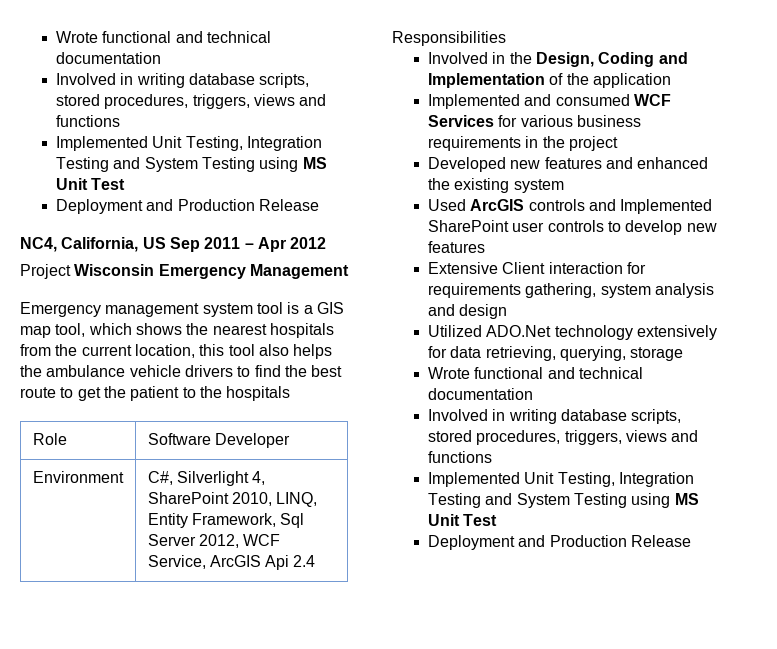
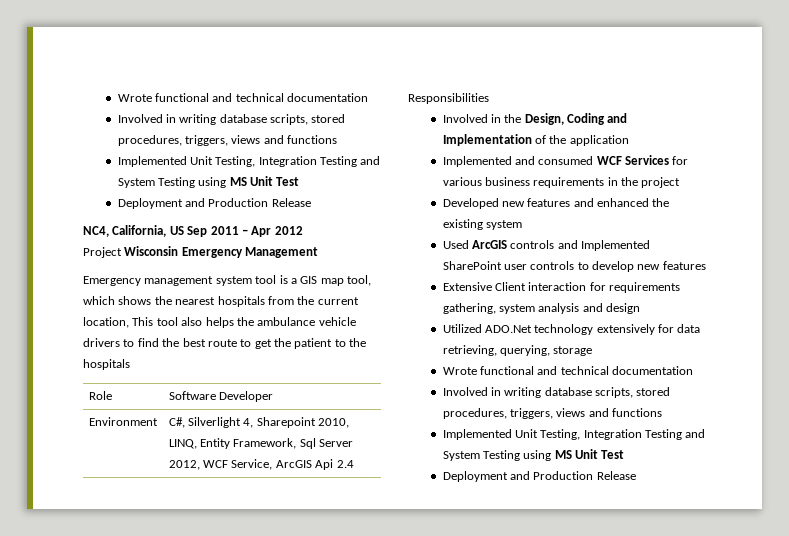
[199,344,225,356] this -> [132,317,154,326] This
[147,492,229,504] SharePoint -> [256,417,316,428] Sharepoint

